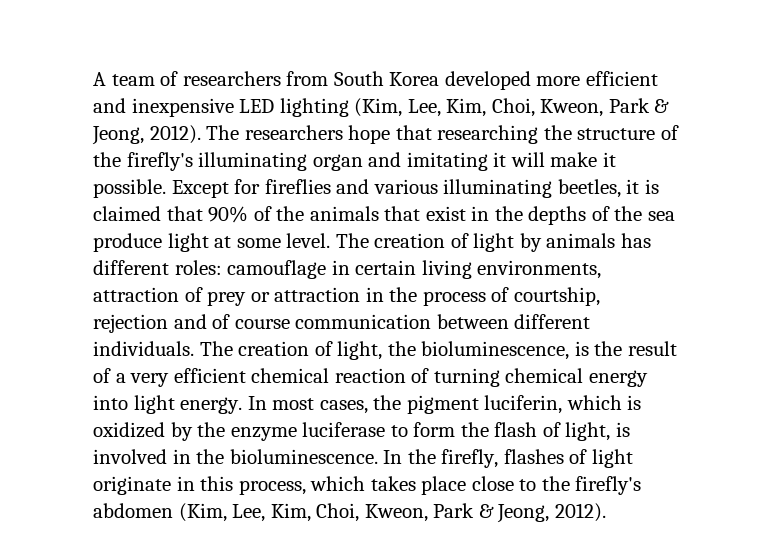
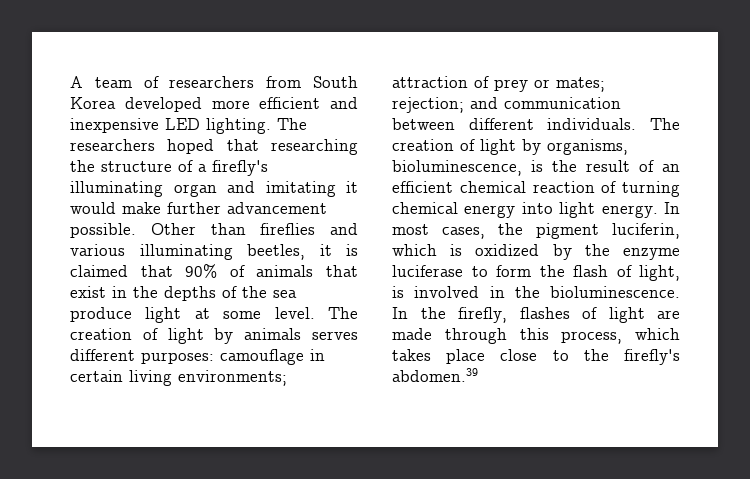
[279,98,670,117] [92,125,201,145] lighting (Kim, Lee, Kim, Choi, Kweon, Park & Jeong, 2012). -> [206,118,271,134] lighting.
[348,125,391,144] hope -> [167,139,215,154] hoped
[93,152,121,167] the -> [198,164,207,172] a
[510,152,616,167] [93,179,261,198] will make it possible. Except for -> [70,202,327,214] [70,223,246,238] would make further advancement possible. Other than
[276,206,305,221] the -> (245, 271) none
[620,233,651,248] [93,260,222,275] has different roles: -> [312,331,358,340] [70,349,214,364] serves different purposes:
[477,260,602,279] environments, -> [178,370,287,386] environments;
[274,287,600,306] [93,314,290,333] attraction in the process of courtship, rejection and of course -> [556,77,605,92] [392,97,498,113] mates; rejection; and
[337,341,416,360] light, the -> [480,139,628,155] light by organisms,
[115,373,170,387] a very -> [662,164,680,172] an
[93,476,195,495] originate in -> [657,310,680,319] [392,328,507,344] are made through
[93,503,606,523] abdomen (Kim, Lee, Kim, Choi, Kweon, Park & Jeong, 2012). -> [392,368,478,382] abdomen.39

